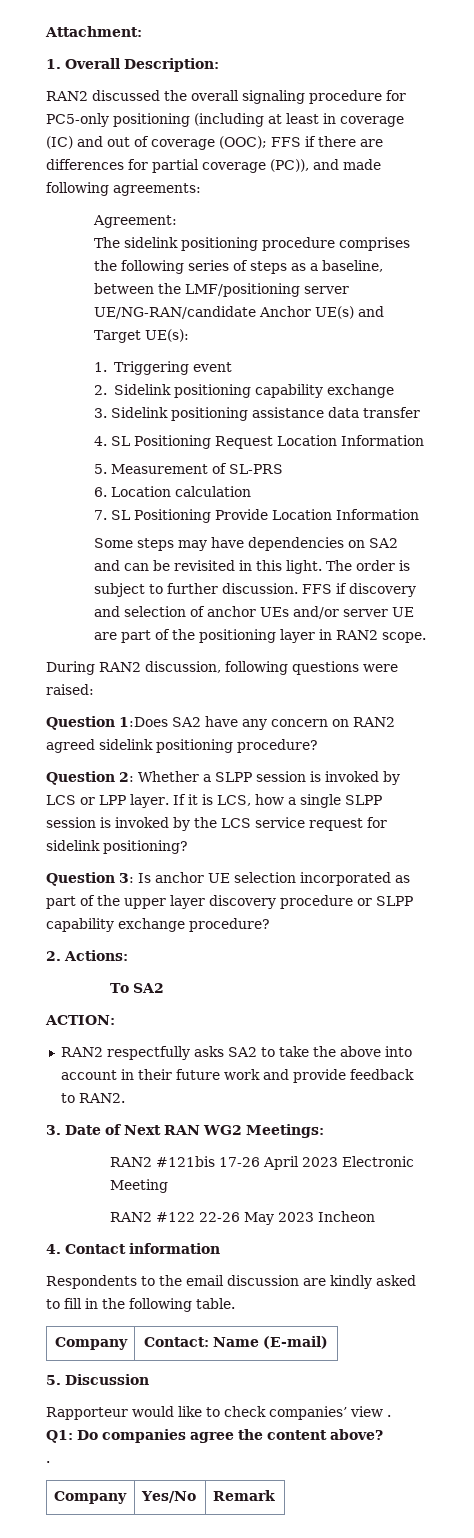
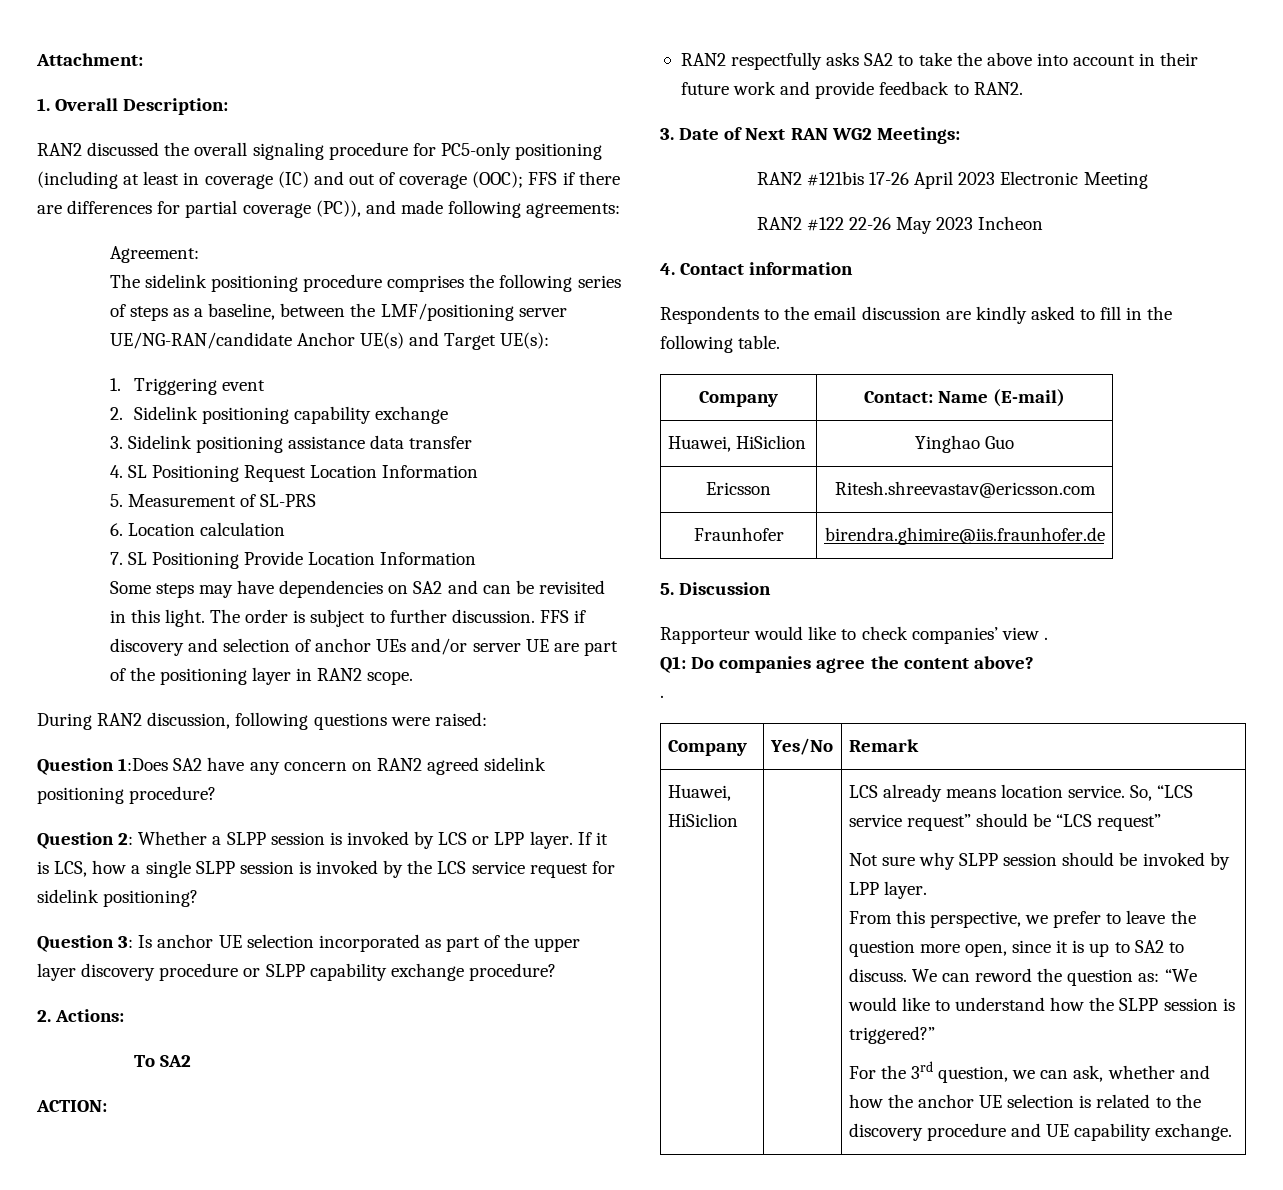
(328, 1342) none -> [667,435,806,452] [914,435,1015,453] [706,482,771,495] [834,481,1096,498] [693,527,784,541] [824,527,1105,545] // Huawei, HiSiclion | Yinghao Guo // Ericsson | Ritesh.shreevastav@ericsson.com // Fraunhofer | birendra.ghimire@iis.fraunhofer.de
(275, 1495) none -> [667,785,731,801] [667,813,738,827] [848,784,1194,802] [848,813,1162,831] [848,852,1230,870] [848,881,927,899] [848,910,1196,928] [848,940,1184,957] [848,968,1197,986] [847,997,1235,1011] [848,1026,935,1044] [848,1061,1210,1083] [848,1094,1201,1108] [848,1123,1233,1141] // Huawei, HiSiclion | | LCS already means location service. So, “LCS service request” should be “LCS request” // Not sure why SLPP session should be invoked by LPP layer. // From this perspective, we prefer to leave the question more open, since it is up to SA2 to discuss. We can reword the question as: “We would like to understand how the SLPP session is triggered?” // For the 3rd question, we can ask, whether and how the anchor UE selection is related to the discovery procedure and UE capability exchange.

